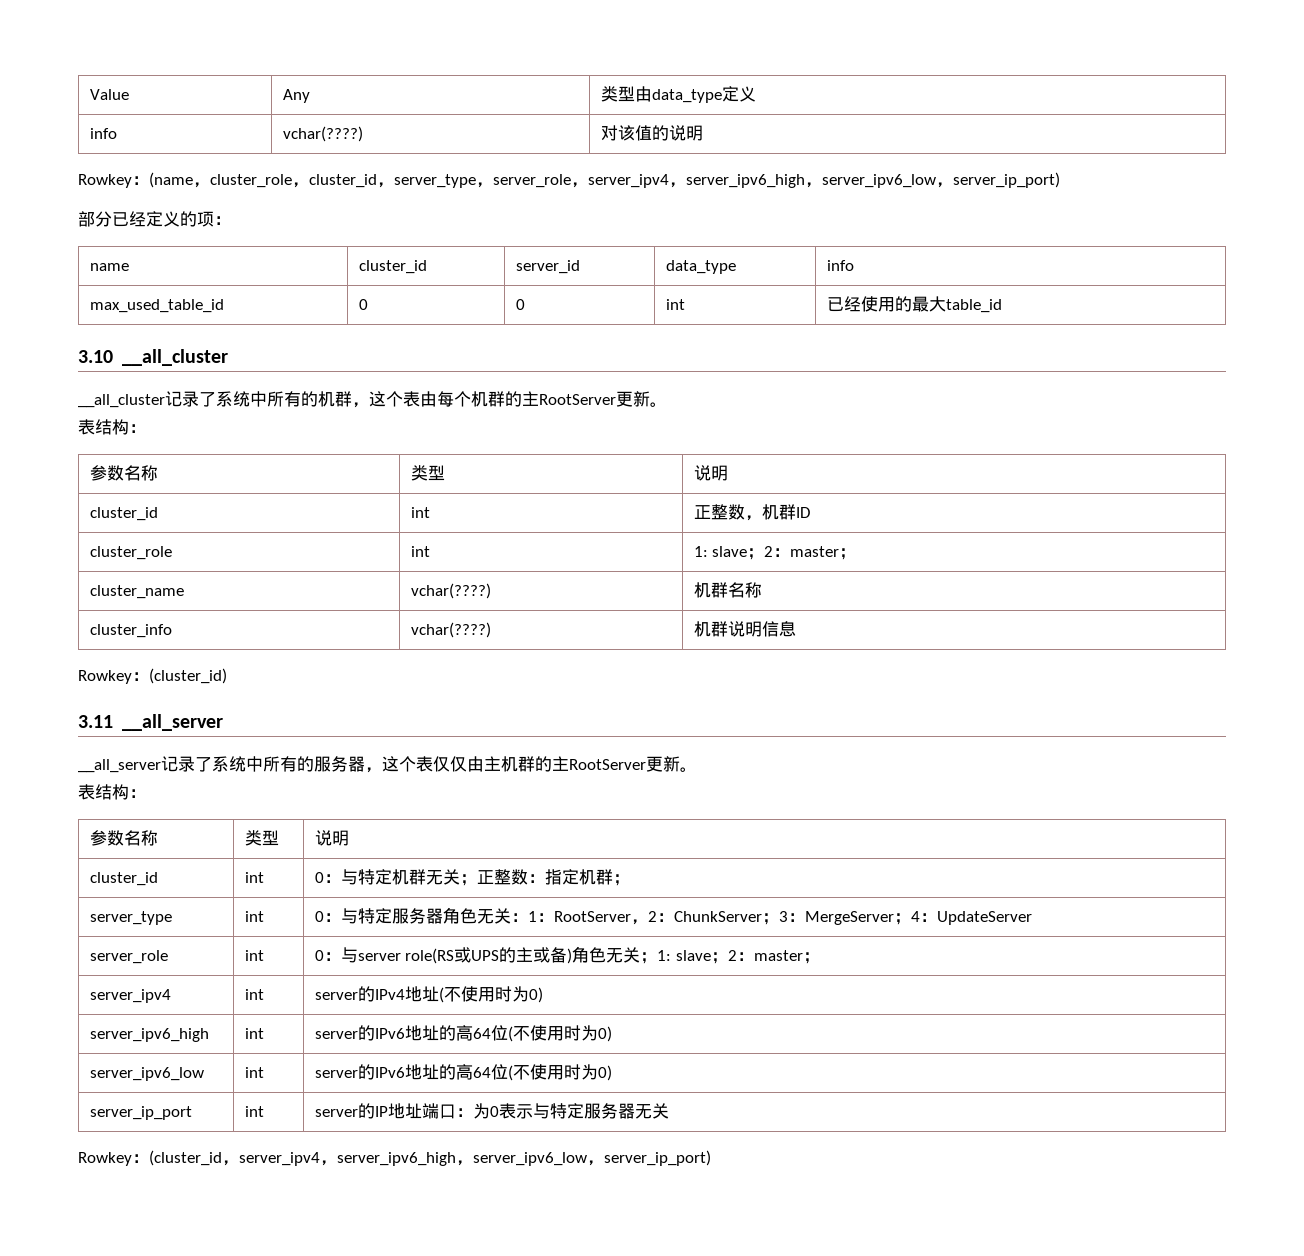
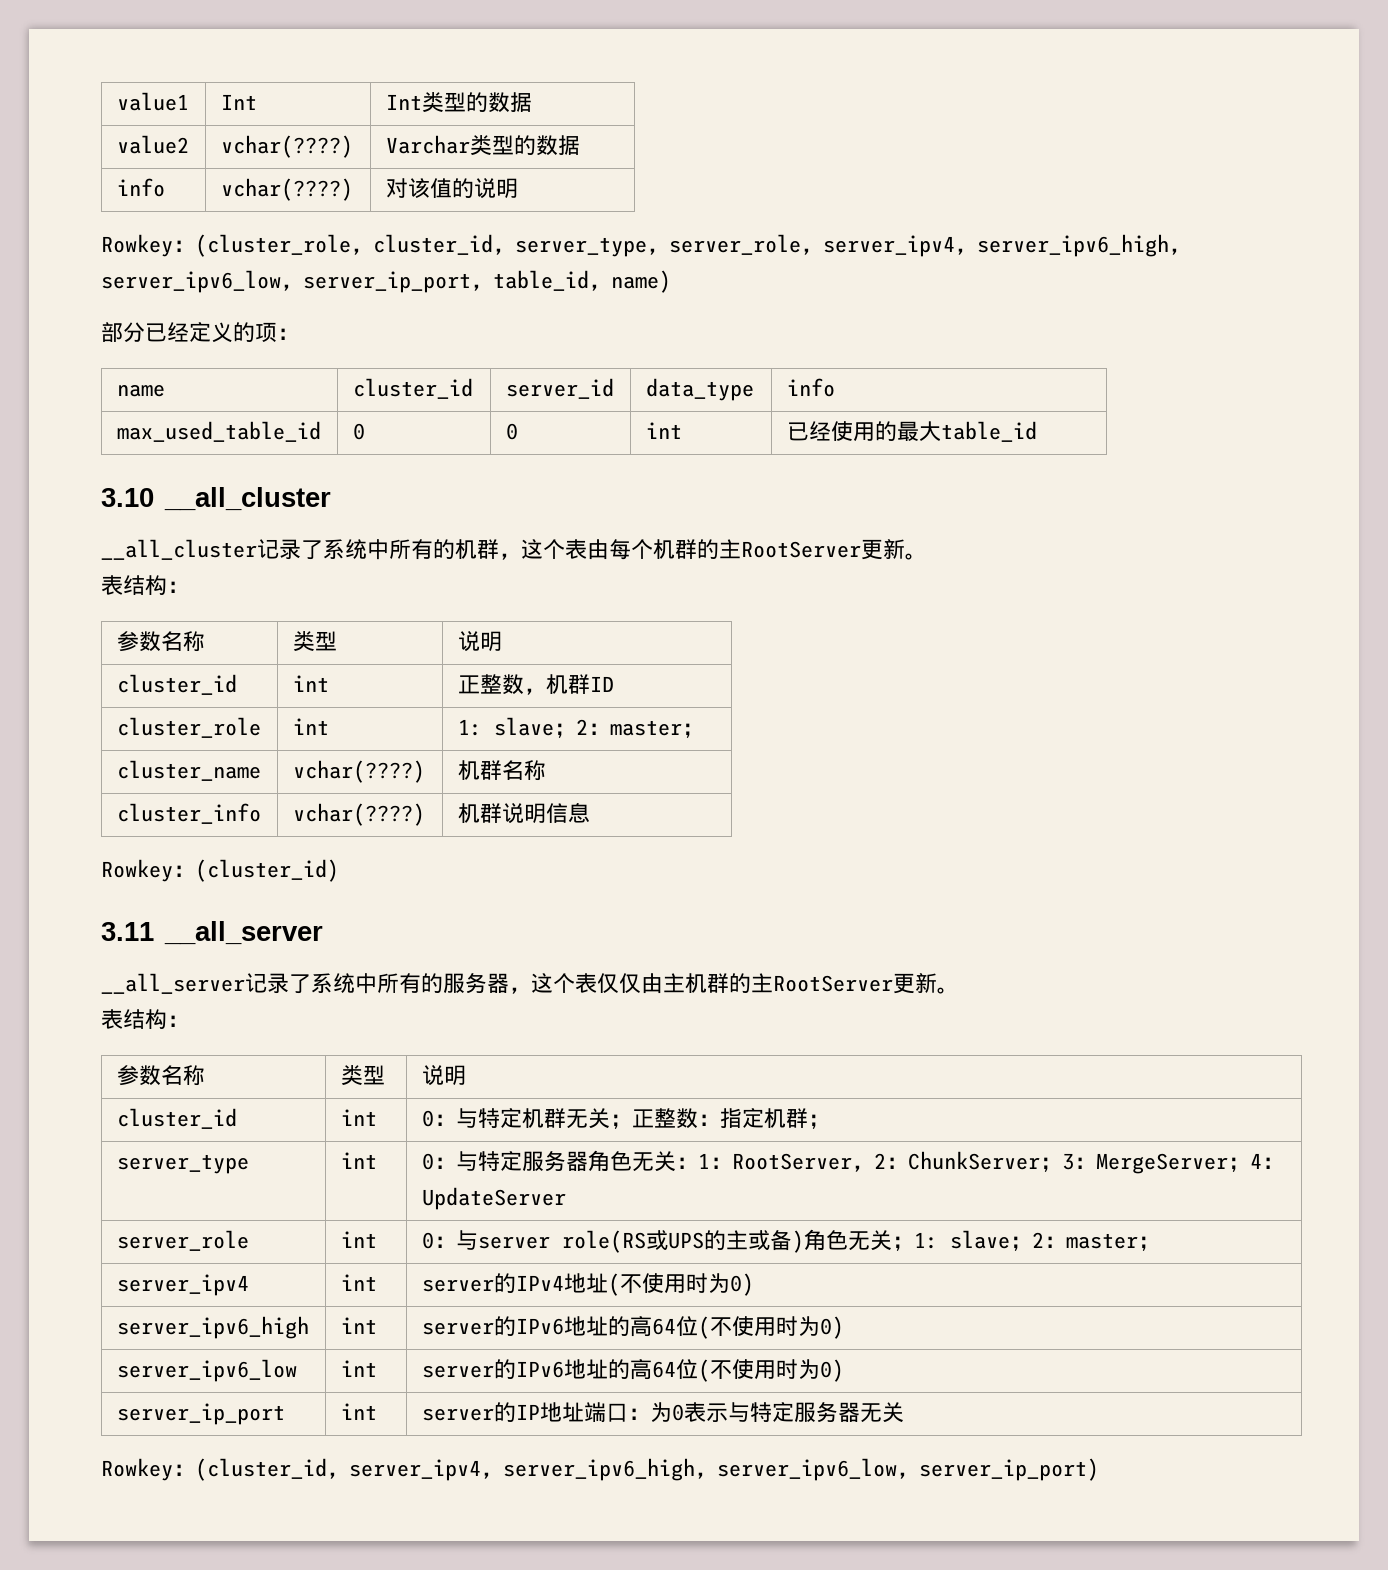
[89,89,129,100] [282,89,310,103] [600,86,756,103] Value | Any | 类型由data_type定义 -> [116,92,189,111] [220,94,257,110] [385,92,532,113] [116,135,189,154] [220,135,353,158] [385,135,580,156] value1 | Int | Int类型的数据 // value2 | vchar(????) | Varchar类型的数据
[149,172,292,188] (name，cluster_role -> [195,234,351,257] (cluster_role
[953,172,1060,188] server_ip_port) -> [303,270,671,293] server_ip_port，table_id，name)

